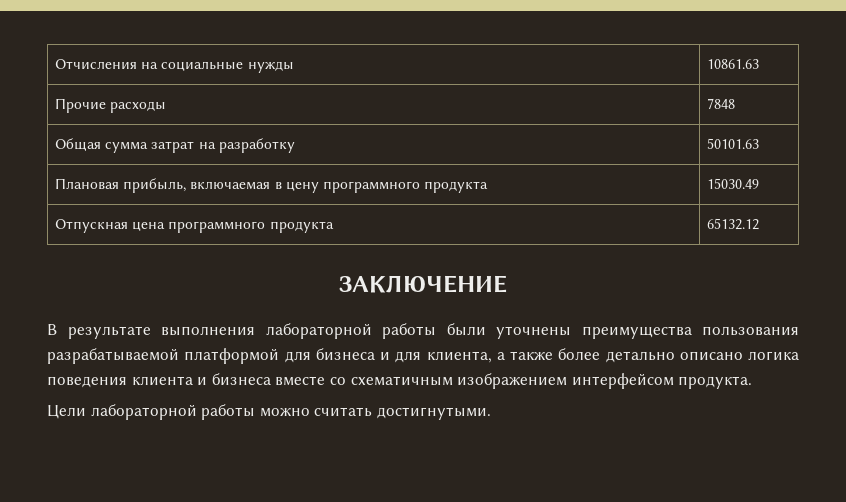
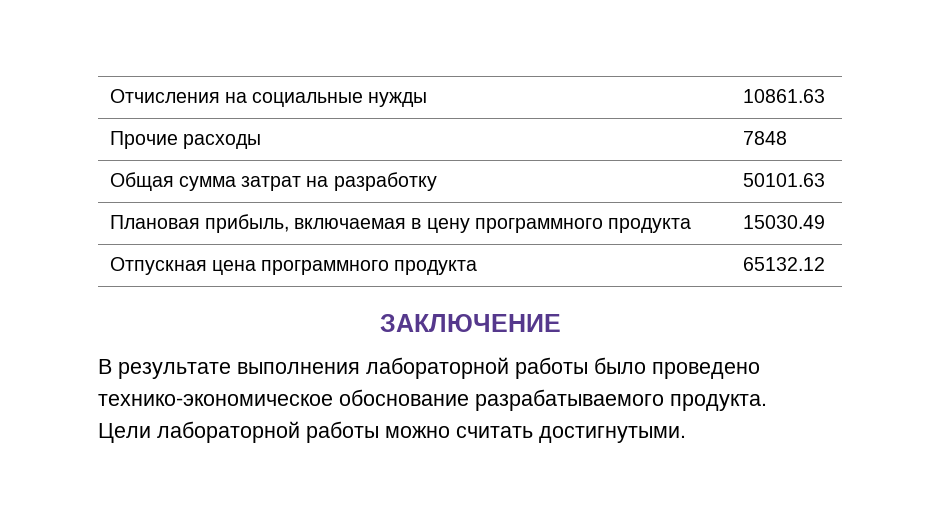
[446,323,799,339] [47,348,799,364] [47,373,674,389] были уточнены преимущества пользования разрабатываемой платформой для бизнеса и для клиента, а также более детально описано логика поведения клиента и бизнеса вместе со схематичным изображением интерфейсом -> [594,357,760,379] [98,389,664,411] было проведено технико-экономическое обоснование разрабатываемого

